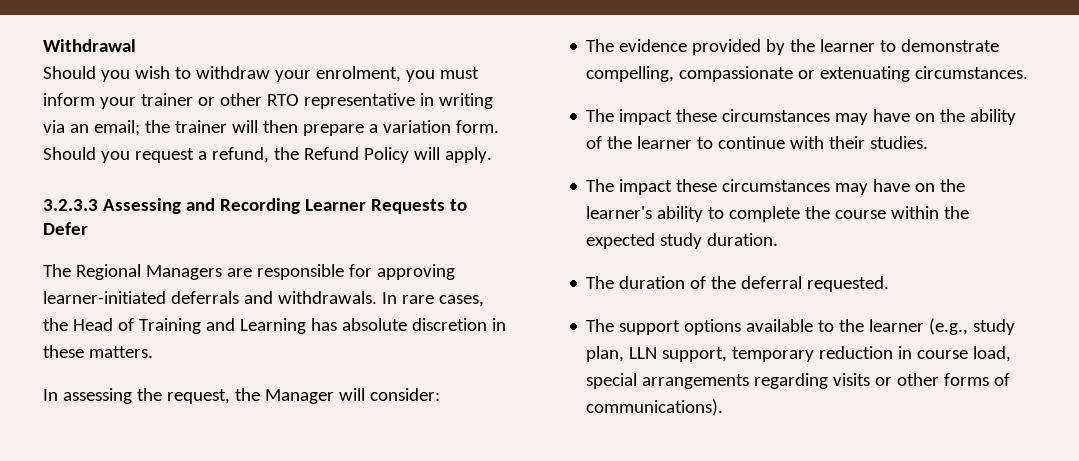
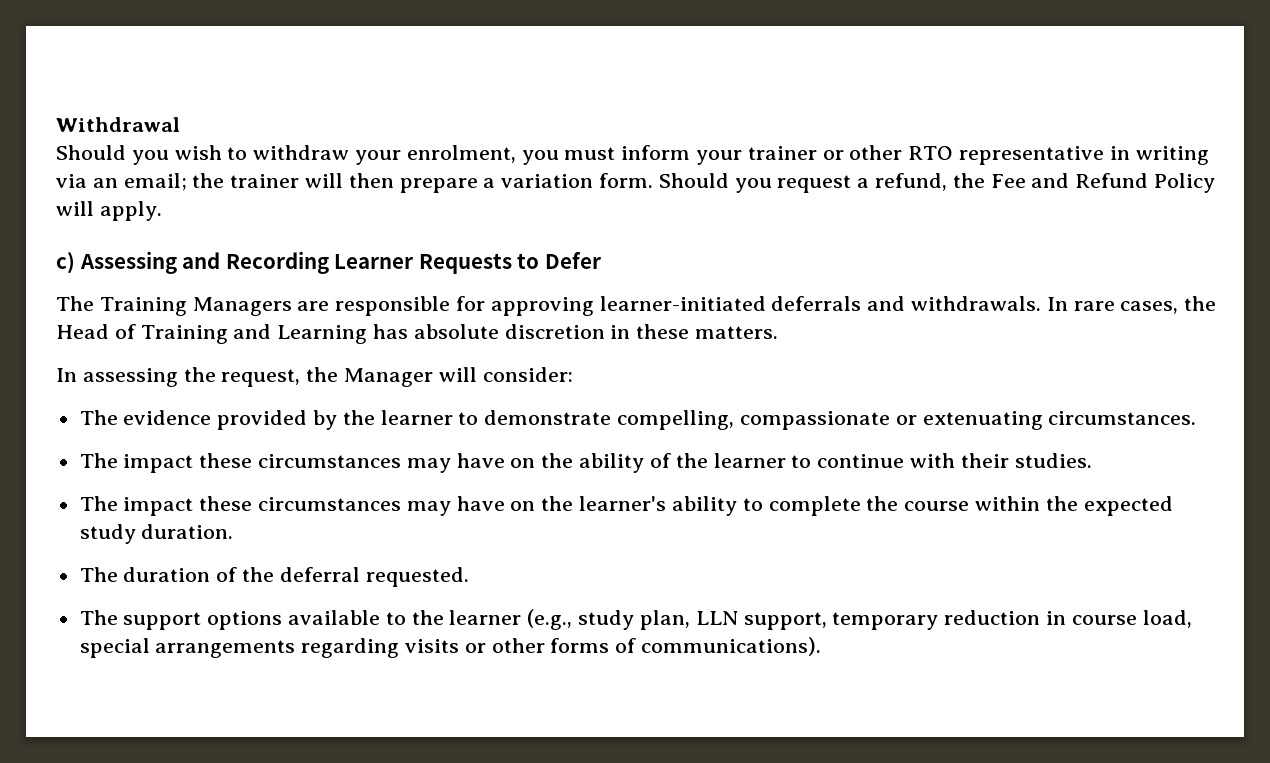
(299, 153) none -> [990,173,1070,188] Fee and
[43,199,98,211] 3.2.3.3 -> [56,252,75,274] c)
[75,264,141,280] Regional -> [99,297,187,316] Training

